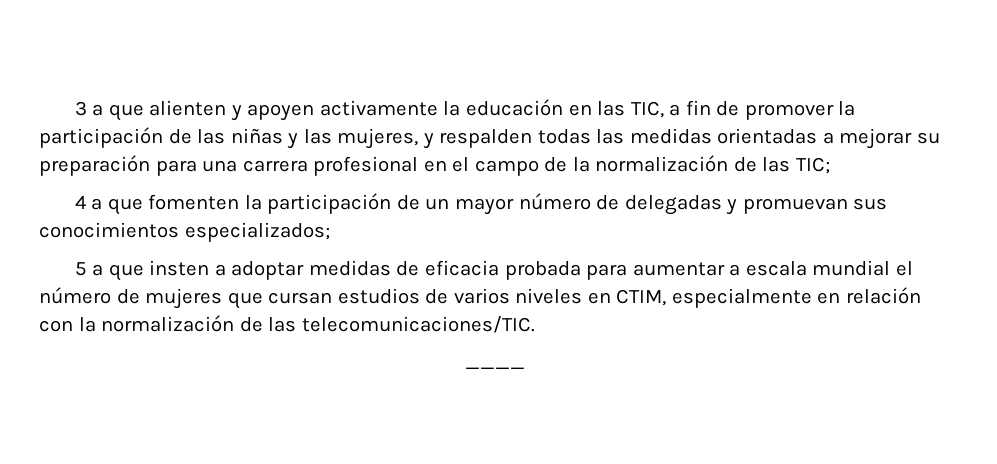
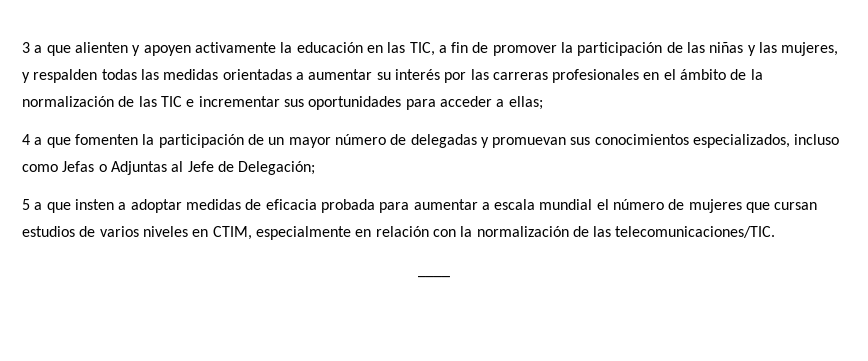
[839,128,941,149] [39,155,419,176] mejorar su preparación para una carrera profesional -> [308,69,640,83] aumentar su interés por las carreras profesionales
[474,160,539,176] campo -> [680,69,727,80] ámbito
[795,157,830,174] TIC; -> [160,96,543,110] TIC e incrementar sus oportunidades para acceder a ellas;
[184,222,330,242] especializados; -> [693,134,840,148] [22,161,316,175] especializados, incluso como Jefas o Adjuntas al Jefe de Delegación;

